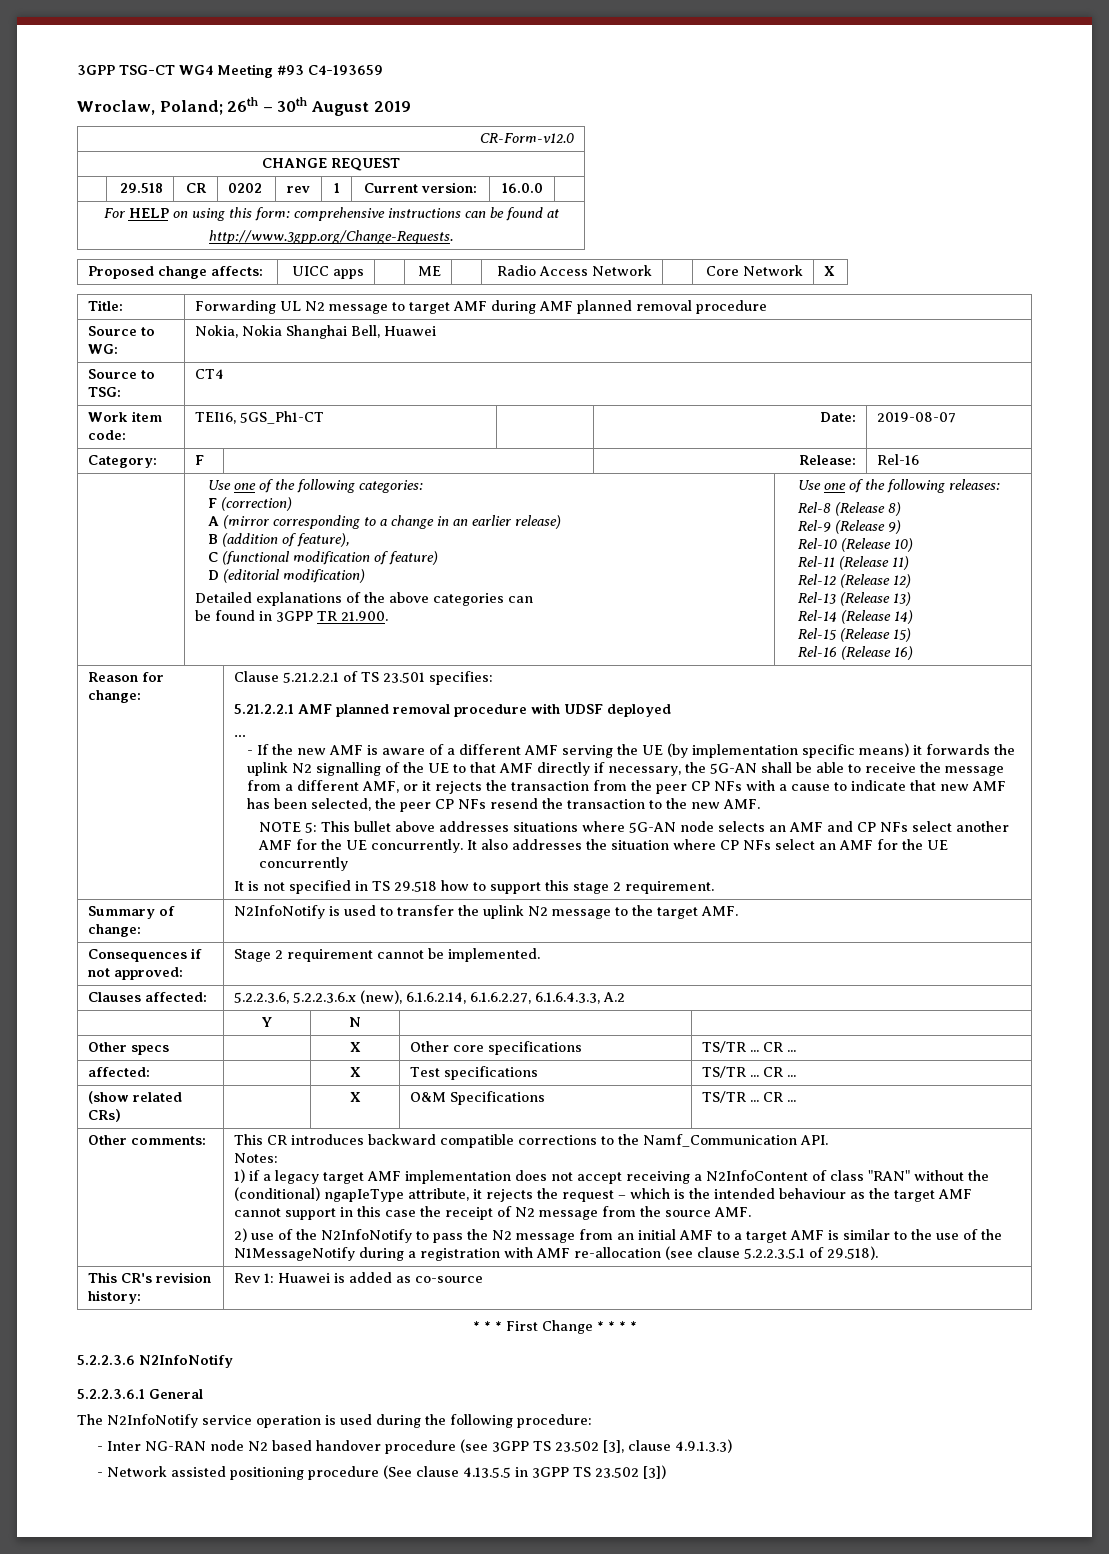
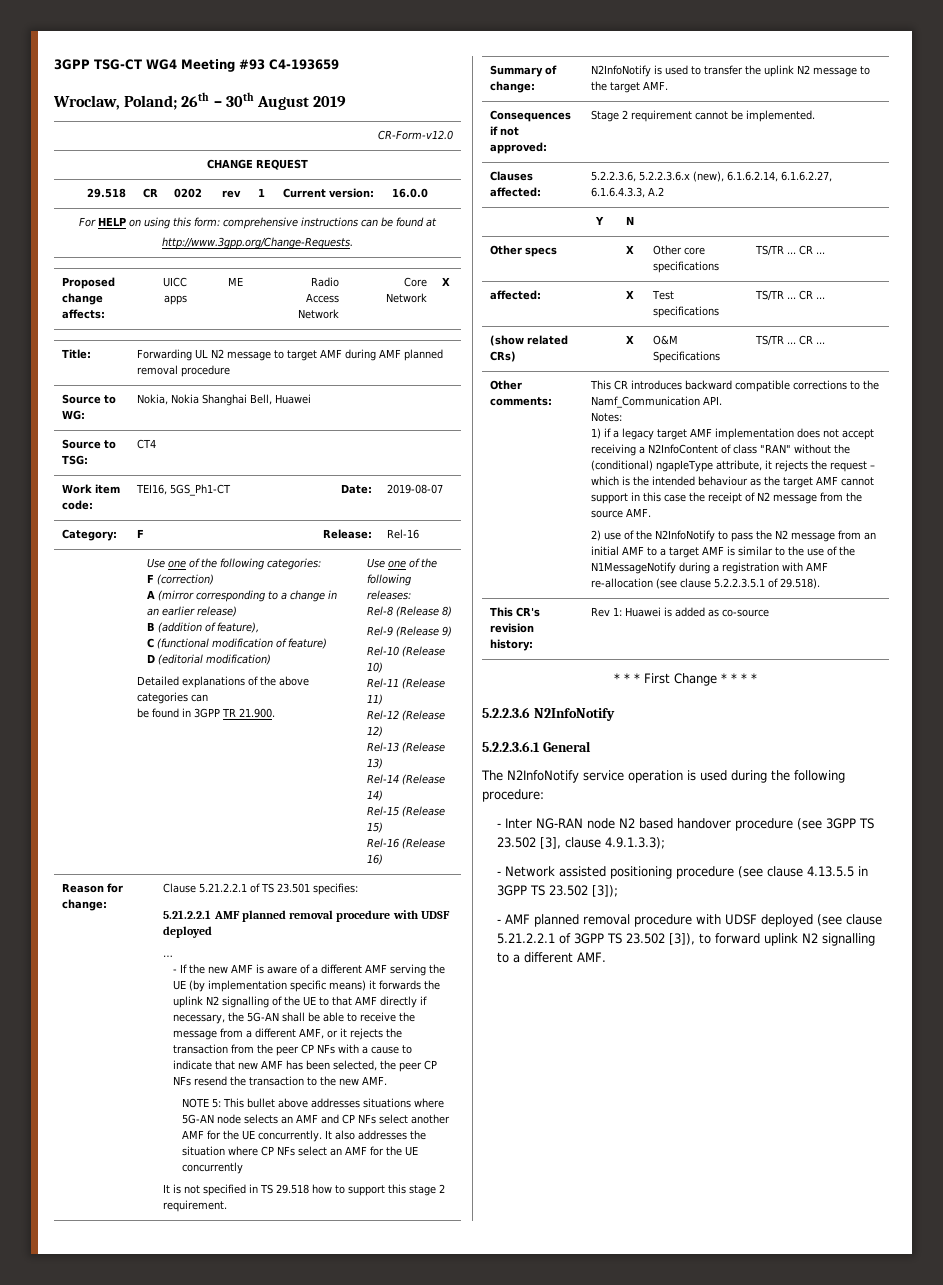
[675,1439,733,1453] 4.9.1.3.3) -> [605,837,666,849] 4.9.1.3.3);
[383,1465,413,1479] (See -> [738,866,764,878] (see
[643,1465,667,1479] [3]) -> [592,885,619,897] [497,914,883,927] [497,933,876,946] [497,952,607,963] [3]); // - AMF planned removal procedure with UDSF deployed (see clause 5.21.2.2.1 of 3GPP TS 23.502 [3]), to forward uplink N2 signalling to a different AMF.

